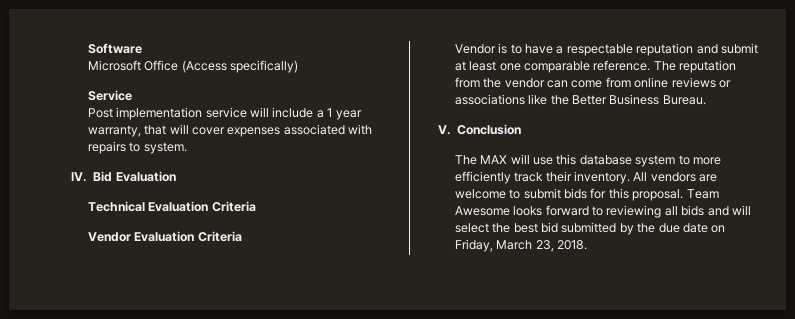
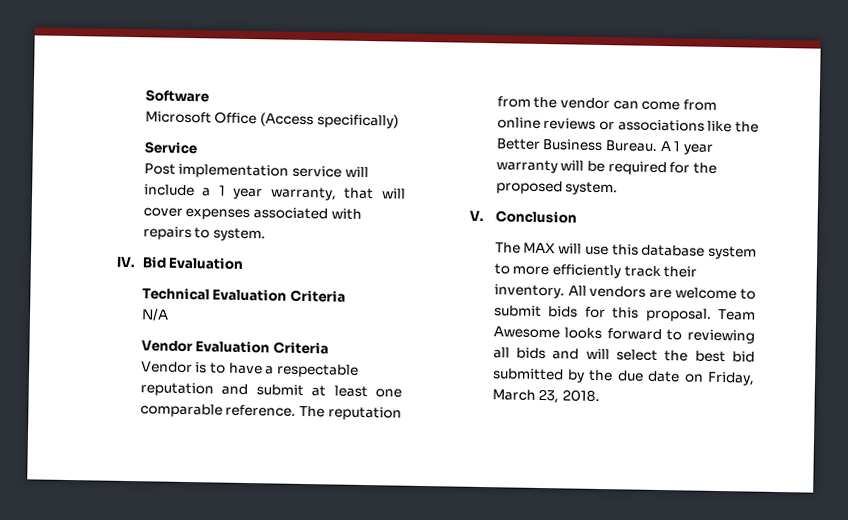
(256, 206) none -> [140,308,169,321] // N/A
(706, 100) none -> [659,140,714,155] [495,159,717,176] [495,180,619,196] A 1 year warranty will be required for the proposed system.

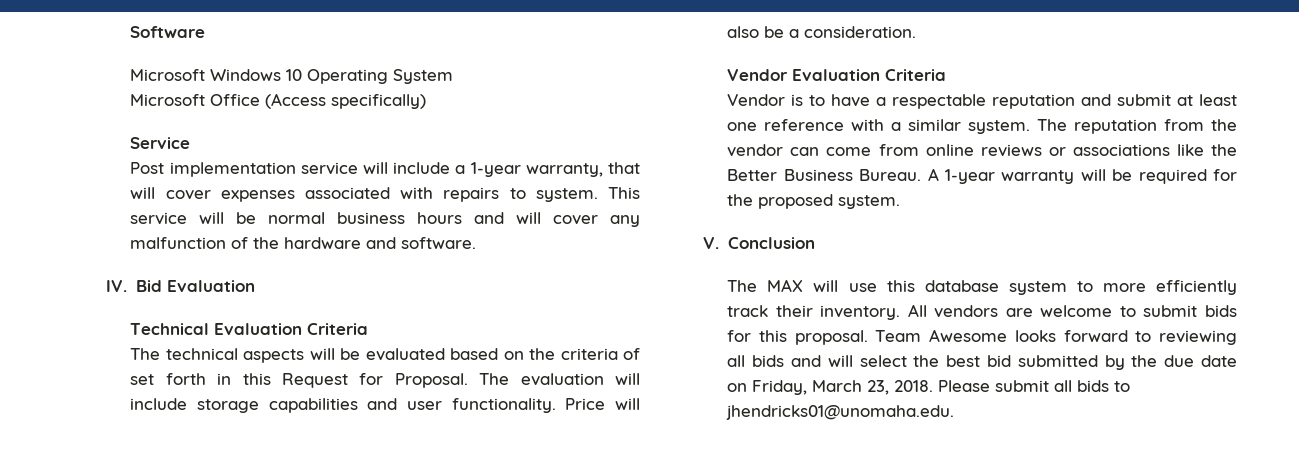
(209, 96) none -> [130,69,454,84] // Microsoft Windows 10 Operating System
[218,185,264,200] 1 year -> [470,162,521,177] 1-year
(266, 234) none -> [608,187,640,199] [130,212,641,227] [130,237,477,249] This service will be normal business hours and will cover any malfunction of the hardware and software.
[140,308,169,321] N/A -> [130,348,640,363] [130,373,640,388] [130,398,640,413] [727,26,917,38] The technical aspects will be evaluated based on the criteria of set forth in this Request for Proposal. The evaluation will include storage capabilities and user functionality. Price will also be a consideration.
[139,403,297,418] comparable reference. -> [764,119,1031,134] reference with a similar system.
[673,141,714,155] 1 year -> [944,169,995,184] 1-year
(600, 395) none -> [938,380,1131,392] [726,405,955,420] Please submit all bids to jhendricks01@unomaha.edu.

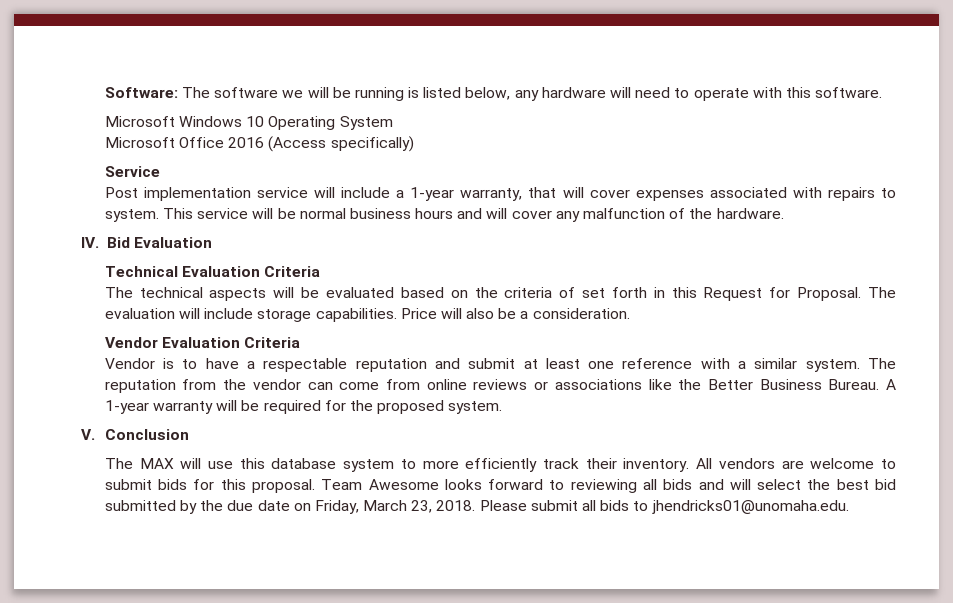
[130,26,206,38] Software -> [104,87,883,101] Software: The software we will be running is listed below, any hardware will need to operate with this software.
(261, 100) none -> [228,137,265,148] 2016
[284,237,477,249] hardware and software. -> [716,208,784,219] hardware.
[268,398,556,413] capabilities and user functionality. -> [315,308,397,322] capabilities.

